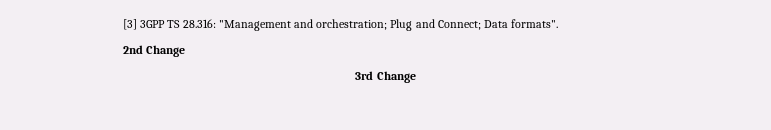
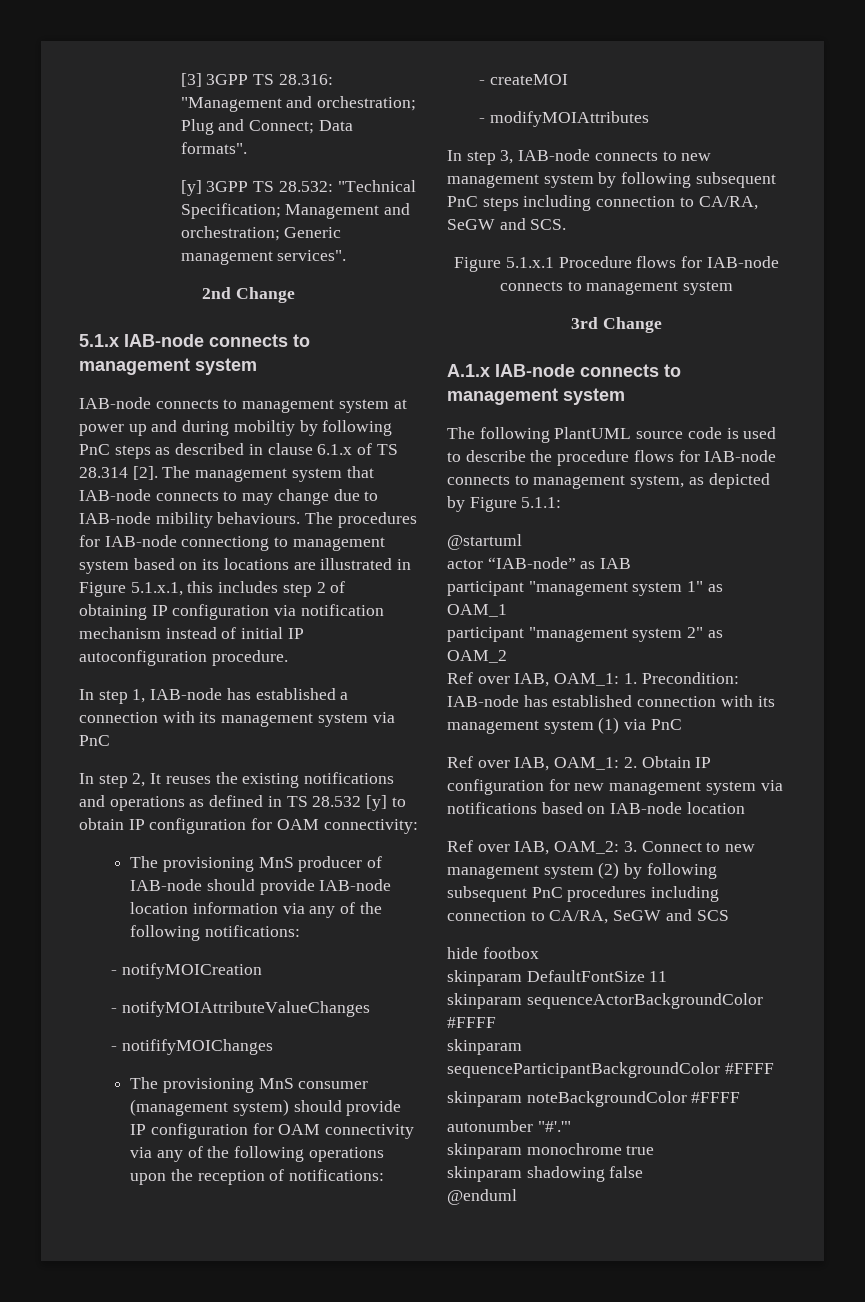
[122,45,186,57] [355,71,416,83] 2nd Change // 3rd Change -> [180,180,416,196] [180,203,411,219] [180,226,342,241] [180,250,347,265] [202,287,295,303] [79,334,310,347] [79,358,257,375] [79,397,407,413] [79,420,393,436] [79,443,398,459] [79,466,374,482] [79,489,379,505] [79,512,417,528] [79,535,385,551] [79,558,412,574] [79,581,346,597] [79,604,384,620] [79,627,304,639] [79,650,288,666] [79,688,349,704] [79,711,395,727] [79,735,110,746] [79,772,395,788] [79,795,406,811] [79,818,418,834] [130,856,383,872] [130,879,392,895] [130,902,382,918] [130,925,301,941] [111,963,262,979] [111,1001,370,1017] [111,1039,273,1055] [130,1077,369,1093] [130,1099,402,1116] [130,1123,415,1139] [130,1146,384,1162] [130,1169,385,1185] [479,74,568,85] [479,111,649,127] [447,149,712,165] [447,172,776,188] [447,195,758,211] [447,218,567,230] [454,256,779,272] [499,281,734,295] [571,317,662,333] [447,364,681,377] [447,388,625,405] [447,427,777,443] [447,450,777,466] [447,473,770,489] [447,496,562,512] [447,534,522,550] [447,557,632,569] [447,581,723,596] [447,604,507,617] [447,627,723,642] [447,650,507,663] [447,672,739,687] [447,695,775,707] [447,717,682,734] [447,756,712,771] [447,779,783,795] [447,802,745,814] [447,840,756,855] [447,862,717,879] [447,886,720,902] [447,909,729,924] [447,947,539,959] [447,970,668,986] [447,993,763,1009] [447,1017,496,1028] [447,1039,522,1055] [447,1062,774,1078] [447,1091,741,1107] [447,1120,571,1132] [447,1143,655,1159] [447,1166,644,1182] [447,1189,517,1205] [y] 3GPP TS 28.532: "Technical Specification; Management and orchestration; Generic management services". // 2nd Change // 5.1.x IAB-node connects to management system // IAB-node connects to management system at power up and during mobiltiy by following PnC steps as described in clause 6.1.x of TS 28.314 [2]. The management system that IAB-node connects to may change due to IAB-node mibility behaviours. The procedures for IAB-node connectiong to management system based on its locations are illustrated in Figure 5.1.x.1, this includes step 2 of obtaining IP configuration via notification mechanism instead of initial IP autoconfiguration procedure. // In step 1, IAB-node has established a connection with its management system via PnC // In step 2, It reuses the existing notifications and operations as defined in TS 28.532 [y] to obtain IP configuration for OAM connectivity: // The provisioning MnS producer of IAB-node should provide IAB-node location information via any of the following notifications: // - notifyMOICreation // - notifyMOIAttributeValueChanges // - notififyMOIChanges // The provisioning MnS consumer (management system) should provide IP configuration for OAM connectivity via any of the following operations upon the reception of notifications: // - createMOI // - modifyMOIAttributes // In step 3, IAB-node connects to new management system by following subsequent PnC steps including connection to CA/RA, SeGW and SCS. // Figure 5.1.x.1 Procedure flows for IAB-node connects to management system // 3rd Change // A.1.x IAB-node connects to management system // The following PlantUML source code is used to describe the procedure flows for IAB-node connects to management system, as depicted by Figure 5.1.1: // @startuml // actor “IAB-node” as IAB // participant "management system 1" as OAM_1 // participant "management system 2" as OAM_2 // Ref over IAB, OAM_1: 1. Precondition: IAB-node has established connection with its management system (1) via PnC // Ref over IAB, OAM_1: 2. Obtain IP configuration for new management system via notifications based on IAB-node location // Ref over IAB, OAM_2: 3. Connect to new management system (2) by following subsequent PnC procedures including connection to CA/RA, SeGW and SCS // hide footbox // skinparam DefaultFontSize 11 // skinparam sequenceActorBackgroundColor #FFFF // skinparam sequenceParticipantBackgroundColor #FFFF // skinparam noteBackgroundColor #FFFF // autonumber "#'.'" // skinparam monochrome true // skinparam shadowing false // @enduml

